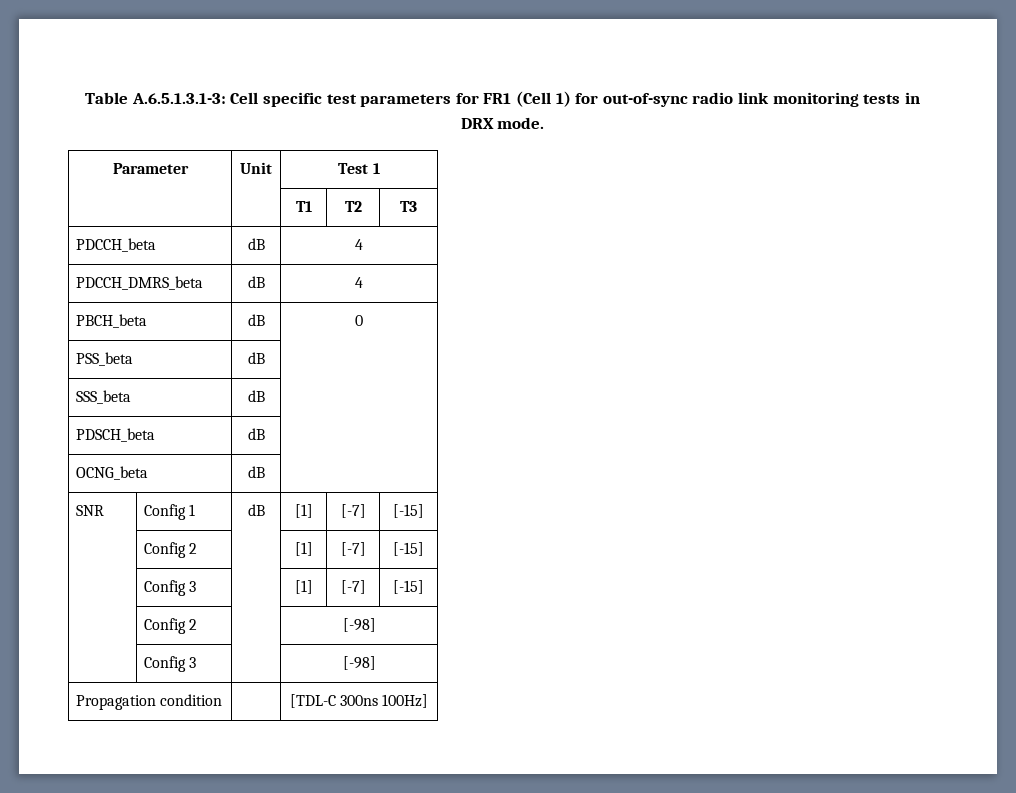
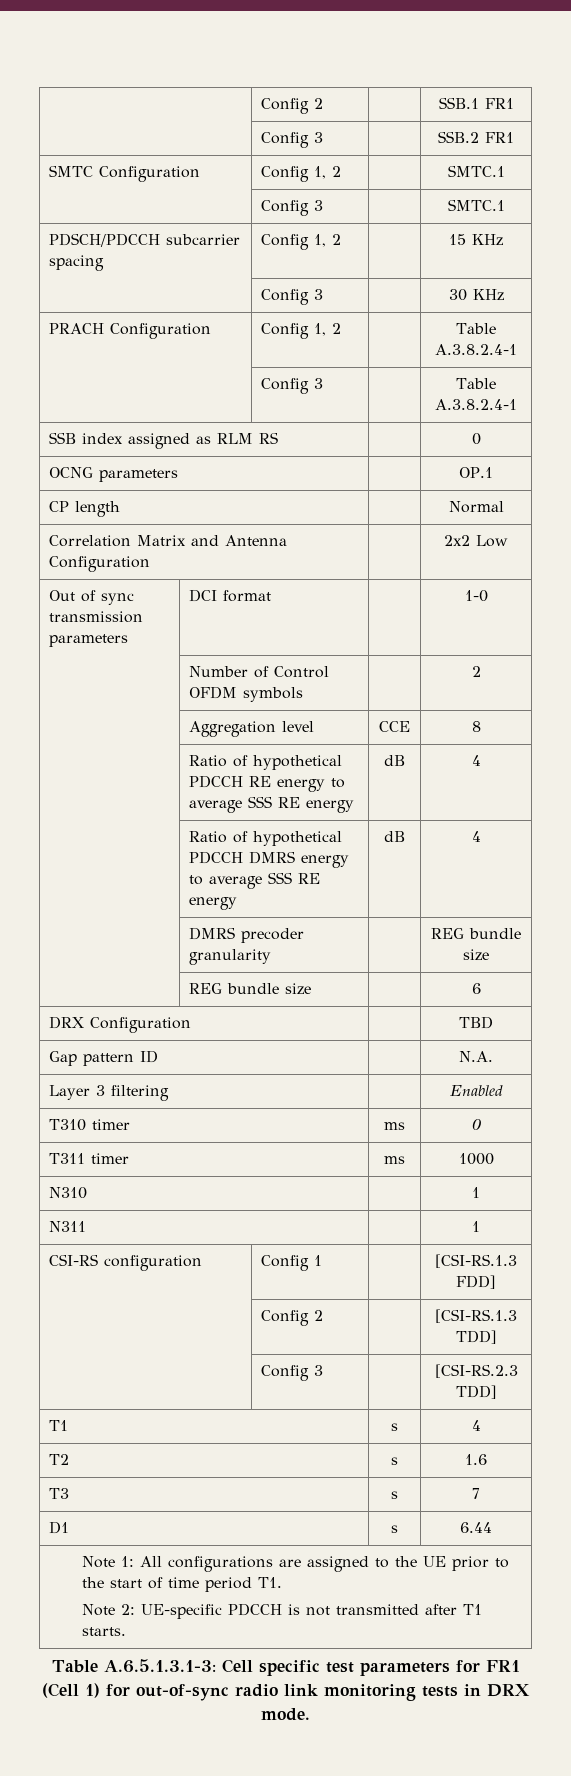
(85, 98) none -> [261,98,324,114] [438,97,514,109] [261,132,324,148] [438,131,514,143] [49,165,201,182] [261,166,342,182] [447,165,505,177] [261,200,324,216] [447,199,505,211] [49,233,241,247] [49,255,105,271] [261,234,342,250] [449,234,503,246] [261,289,324,305] [448,289,504,301] [49,323,212,339] [261,323,342,339] [456,323,497,334] [435,344,517,355] [261,378,324,394] [456,378,497,389] [435,399,517,410] [49,432,279,449] [471,433,481,445] [49,467,179,482] [459,467,494,478] [49,501,121,517] [448,501,504,513] [49,535,288,547] [49,556,151,572] [444,535,508,547] [49,590,135,605] [49,611,144,623] [49,634,129,647] [189,589,272,602] [464,590,488,602] [189,666,330,678] [189,686,304,702] [471,666,481,677] [189,721,315,737] [379,721,410,732] [471,721,481,732] [189,755,343,770] [189,775,346,792] [189,796,355,813] [384,755,405,766] [471,755,481,766] [189,831,343,846] [189,851,350,868] [189,872,321,889] [189,897,238,910] [384,831,405,842] [471,831,481,842] [189,927,305,943] [189,949,272,965] [431,928,521,939] [463,949,489,961] [189,983,312,995] [471,983,481,994] [49,1016,192,1033] [459,1016,493,1029] [49,1050,159,1066] [459,1051,493,1062] [49,1085,170,1101] [449,1085,503,1096] [49,1119,131,1131] [384,1122,405,1130] [471,1119,481,1130] [49,1153,130,1164] [384,1156,405,1164] [458,1153,494,1165] [49,1187,88,1199] [472,1187,480,1198] [49,1221,87,1232] [472,1221,480,1232] [49,1254,203,1271] [261,1255,323,1271] [435,1254,517,1268] [456,1275,496,1289] [261,1310,324,1326] [435,1309,517,1323] [455,1330,497,1344] [261,1365,324,1381] [434,1364,518,1378] [455,1385,497,1399] [49,1420,69,1431] [391,1423,398,1431] [471,1420,481,1431] [49,1454,70,1465] [391,1457,398,1465] [465,1454,487,1465] [49,1488,70,1499] [391,1491,398,1499] [472,1488,480,1499] [49,1521,70,1534] [391,1525,398,1533] [460,1522,492,1533] [82,1556,510,1572] [82,1577,283,1592] [82,1603,483,1619] [82,1627,127,1636] | Config 2 | | SSB.1 FR1 // | Config 3 | | SSB.2 FR1 // SMTC Configuration | Config 1, 2 | | SMTC.1 // | Config 3 | | SMTC.1 // PDSCH/PDCCH subcarrier spacing | Config 1, 2 | | 15 KHz // | Config 3 | | 30 KHz // PRACH Configuration | Config 1, 2 | | Table A.3.8.2.4-1 // | Config 3 | | Table A.3.8.2.4-1 // SSB index assigned as RLM RS | | 0 // OCNG parameters | | OP.1 // CP length | | Normal // Correlation Matrix and Antenna Configuration | | 2x2 Low // Out of sync transmission parameters | DCI format | | 1-0 // | Number of Control OFDM symbols | | 2 // | Aggregation level | CCE | 8 // | Ratio of hypothetical PDCCH RE energy to average SSS RE energy | dB | 4 // | Ratio of hypothetical PDCCH DMRS energy to average SSS RE energy | dB | 4 // | DMRS precoder granularity | | REG bundle size // | REG bundle size | | 6 // DRX Configuration | | TBD // Gap pattern ID | | N.A. // Layer 3 filtering | | Enabled // T310 timer | ms | 0 // T311 timer | ms | 1000 // N310 | | 1 // N311 | | 1 // CSI-RS configuration | Config 1 | | [CSI-RS.1.3 FDD] // | Config 2 | | [CSI-RS.1.3 TDD] // | Config 3 | | [CSI-RS.2.3 TDD] // T1 | s | 4 // T2 | s | 1.6 // T3 | s | 7 // D1 | s | 6.44 // Note 1: All configurations are assigned to the UE prior to the start of time period T1. // Note 2: UE-specific PDCCH is not transmitted after T1 starts. //
[112,163,189,174] [240,162,272,174] [338,163,380,174] [295,201,312,212] [344,201,362,212] [400,201,417,212] [75,238,156,252] [247,238,265,250] [355,239,363,250] [75,276,203,290] [247,276,265,288] [355,277,363,288] [75,314,147,328] [247,314,265,326] [355,315,363,326] [75,352,133,366] [247,352,265,364] [75,390,131,404] [247,390,265,402] [75,428,155,442] [247,428,265,440] [75,466,148,480] [247,466,265,478] [75,505,104,516] [143,504,195,520] [247,504,265,516] [294,504,313,518] [340,504,366,518] [393,504,424,518] [143,542,197,558] [294,542,313,556] [340,542,366,556] [393,542,424,556] [143,580,196,596] [294,580,313,594] [340,580,366,594] [393,580,424,594] [143,618,197,634] [342,618,376,632] [143,656,196,672] [342,656,376,670] [75,694,222,710] [289,694,429,708] // Parameter | Unit | Test 1 // | | T1 | T2 | T3 // PDCCH_beta | dB | 4 // PDCCH_DMRS_beta | dB | 4 // PBCH_beta | dB | 0 // PSS_beta | dB | // SSS_beta | dB | // PDSCH_beta | dB | // OCNG_beta | dB | // SNR | Config 1 | dB | [1] | [-7] | [-15] // | Config 2 | | [1] | [-7] | [-15] // | Config 3 | | [1] | [-7] | [-15] // | Config 2 | | [-98] // | Config 3 | | [-98] // Propagation condition | | [TDL-C 300ns 100Hz] -> (310, 1714) none

